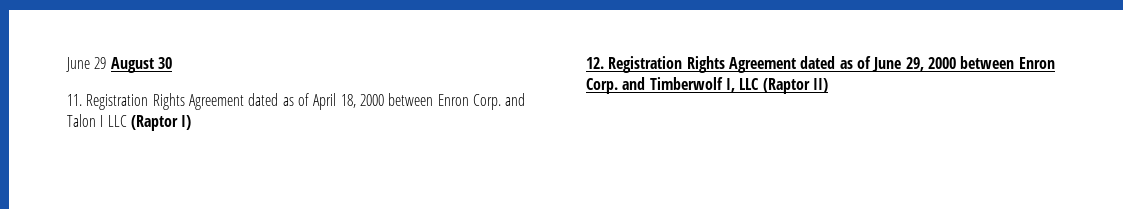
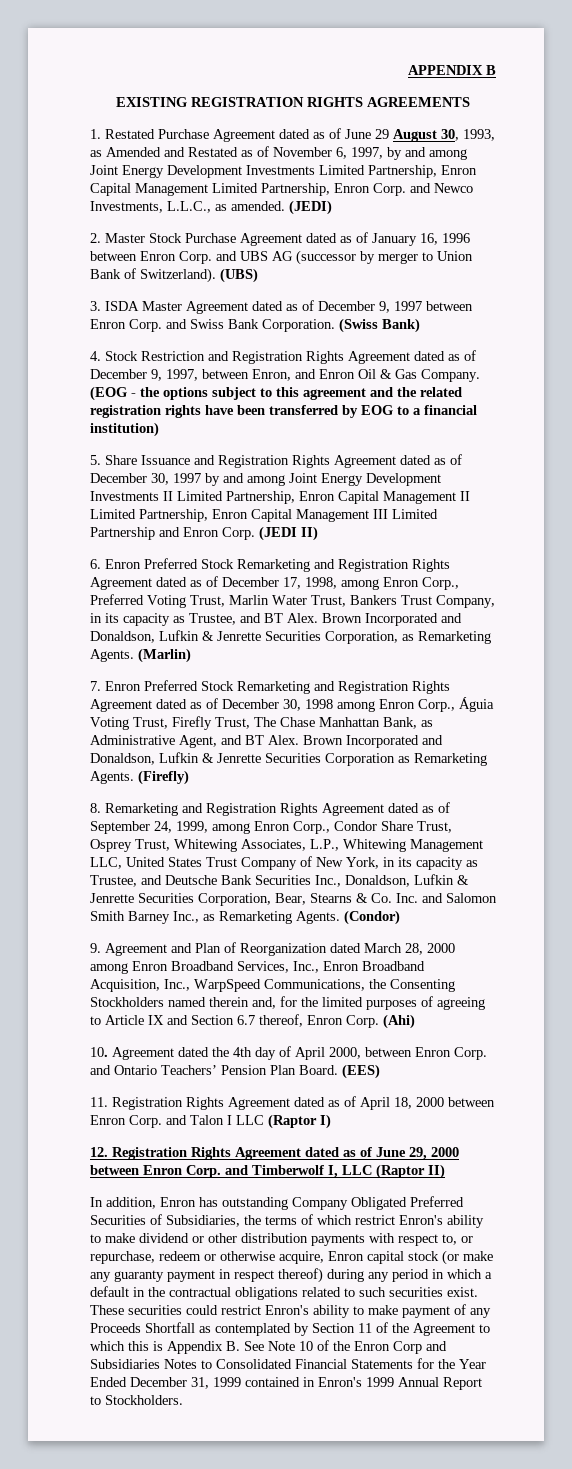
[66,57,172,73] June 29 August 30 -> [408,65,496,75] [116,97,470,107] [90,128,495,142] [90,146,467,160] [90,165,477,178] [90,183,473,196] [90,200,332,215] [90,232,470,246] [90,250,473,265] [90,268,258,283] [90,300,473,314] [90,318,420,333] [90,350,476,364] [90,369,480,382] [90,386,462,401] [90,405,477,418] [90,422,159,437] [90,454,462,468] [90,473,441,486] [90,491,470,504] [90,509,438,522] [90,526,318,541] [90,558,450,572] [90,576,459,590] [90,594,495,608] [90,613,462,626] [90,630,491,644] [90,648,191,663] [90,680,450,694] [90,697,494,712] [90,716,433,730] [90,735,443,748] [90,752,487,766] [90,770,189,785] [90,802,450,816] [90,821,452,834] [90,839,483,852] [90,856,478,870] [90,874,469,887] [90,893,497,906] [90,910,400,925] [90,942,455,956] [90,961,425,974] [90,979,455,992] [90,996,485,1010] [90,1014,415,1029] [90,1046,487,1060] [90,1064,380,1079] APPENDIX B // EXISTING REGISTRATION RIGHTS AGREEMENTS // 1. Restated Purchase Agreement dated as of June 29 August 30, 1993, as Amended and Restated as of November 6, 1997, by and among Joint Energy Development Investments Limited Partnership, Enron Capital Management Limited Partnership, Enron Corp. and Newco Investments, L.L.C., as amended. (JEDI) // 2. Master Stock Purchase Agreement dated as of January 16, 1996 between Enron Corp. and UBS AG (successor by merger to Union Bank of Switzerland). (UBS) // 3. ISDA Master Agreement dated as of December 9, 1997 between Enron Corp. and Swiss Bank Corporation. (Swiss Bank) // 4. Stock Restriction and Registration Rights Agreement dated as of December 9, 1997, between Enron, and Enron Oil & Gas Company. (EOG - the options subject to this agreement and the related registration rights have been transferred by EOG to a financial institution) // 5. Share Issuance and Registration Rights Agreement dated as of December 30, 1997 by and among Joint Energy Development Investments II Limited Partnership, Enron Capital Management II Limited Partnership, Enron Capital Management III Limited Partnership and Enron Corp. (JEDI II) // 6. Enron Preferred Stock Remarketing and Registration Rights Agreement dated as of December 17, 1998, among Enron Corp., Preferred Voting Trust, Marlin Water Trust, Bankers Trust Company, in its capacity as Trustee, and BT Alex. Brown Incorporated and Donaldson, Lufkin & Jenrette Securities Corporation, as Remarketing Agents. (Marlin) // 7. Enron Preferred Stock Remarketing and Registration Rights Agreement dated as of December 30, 1998 among Enron Corp., Águia Voting Trust, Firefly Trust, The Chase Manhattan Bank, as Administrative Agent, and BT Alex. Brown Incorporated and Donaldson, Lufkin & Jenrette Securities Corporation as Remarketing Agents. (Firefly) // 8. Remarketing and Registration Rights Agreement dated as of September 24, 1999, among Enron Corp., Condor Share Trust, Osprey Trust, Whitewing Associates, L.P., Whitewing Management LLC, United States Trust Company of New York, in its capacity as Trustee, and Deutsche Bank Securities Inc., Donaldson, Lufkin & Jenrette Securities Corporation, Bear, Stearns & Co. Inc. and Salomon Smith Barney Inc., as Remarketing Agents. (Condor) // 9. Agreement and Plan of Reorganization dated March 28, 2000 among Enron Broadband Services, Inc., Enron Broadband Acquisition, Inc., WarpSpeed Communications, the Consenting Stockholders named therein and, for the limited purposes of agreeing to Article IX and Section 6.7 thereof, Enron Corp. (Ahi) // 10. Agreement dated the 4th day of April 2000, between Enron Corp. and Ontario Teachers’ Pension Plan Board. (EES)
(828, 85) none -> [90,1196,464,1210] [90,1214,484,1228] [90,1233,473,1246] [90,1250,493,1265] [90,1268,492,1283] [90,1286,478,1300] [90,1304,491,1318] [90,1322,490,1336] [90,1340,447,1354] [90,1358,486,1369] [90,1377,482,1390] [90,1395,183,1405] // In addition, Enron has outstanding Company Obligated Preferred Securities of Subsidiaries, the terms of which restrict Enron's ability to make dividend or other distribution payments with respect to, or repurchase, redeem or otherwise acquire, Enron capital stock (or make any guaranty payment in respect thereof) during any period in which a default in the contractual obligations related to such securities exist. These securities could restrict Enron's ability to make payment of any Proceeds Shortfall as contemplated by Section 11 of the Agreement to which this is Appendix B. See Note 10 of the Enron Corp and Subsidiaries Notes to Consolidated Financial Statements for the Year Ended December 31, 1999 contained in Enron's 1999 Annual Report to Stockholders.

